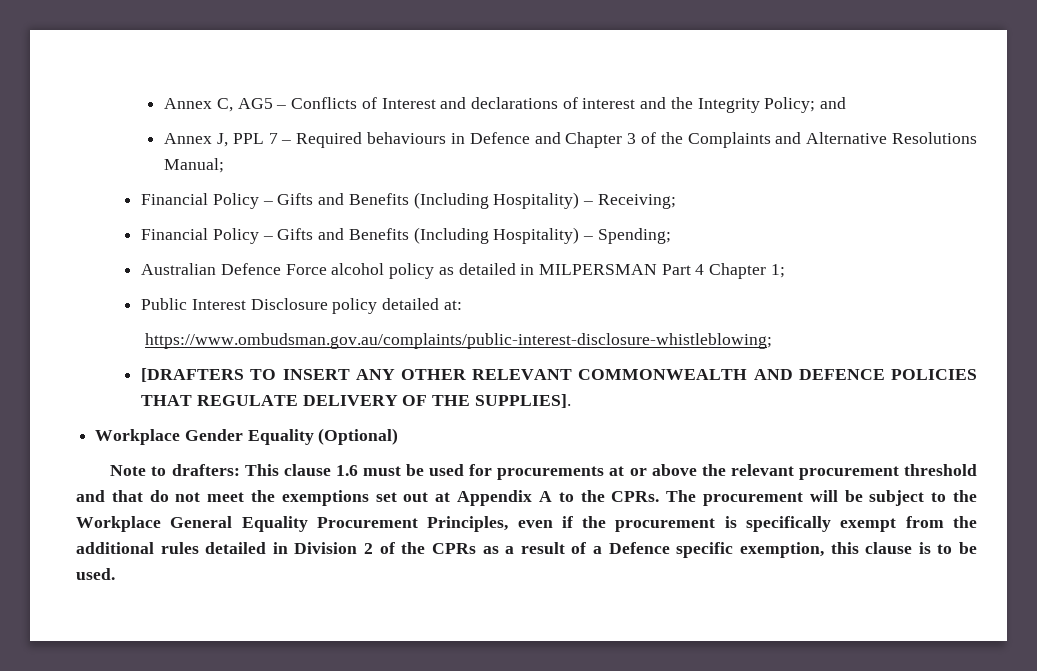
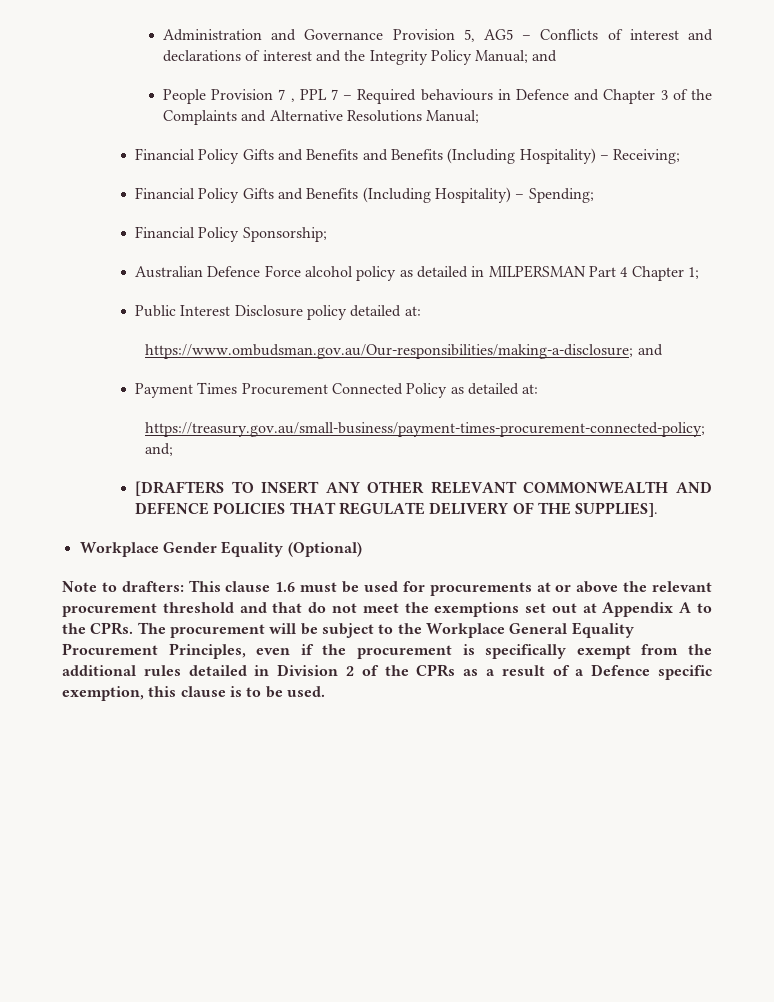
[164,98,233,112] Annex C, -> [162,29,475,42] Administration and Governance Provision 5,
[381,98,436,109] Interest -> [629,29,679,40] interest
[764,97,847,113] [164,133,229,147] Policy; and // Annex J, -> [430,50,558,65] [162,89,295,104] Policy Manual; and // People Provision 7 ,
[262,193,409,205] – Gifts and Benefits -> [242,149,444,161] Gifts and Benefits and Benefits
[262,236,273,240] – -> (240, 195) none
(671, 236) none -> [135,226,327,242] // Financial Policy Sponsorship;
[144,333,772,349] https://www.ombudsman.gov.au/complaints/public-interest-disclosure-whistleblowing; -> [145,344,663,359] [135,382,539,398] [145,422,706,437] [145,443,174,456] https://www.ombudsman.gov.au/Our-responsibilities/making-a-disclosure; and // Payment Times Procurement Connected Policy as detailed at: // https://treasury.gov.au/small-business/payment-times-procurement-connected-policy; and;

